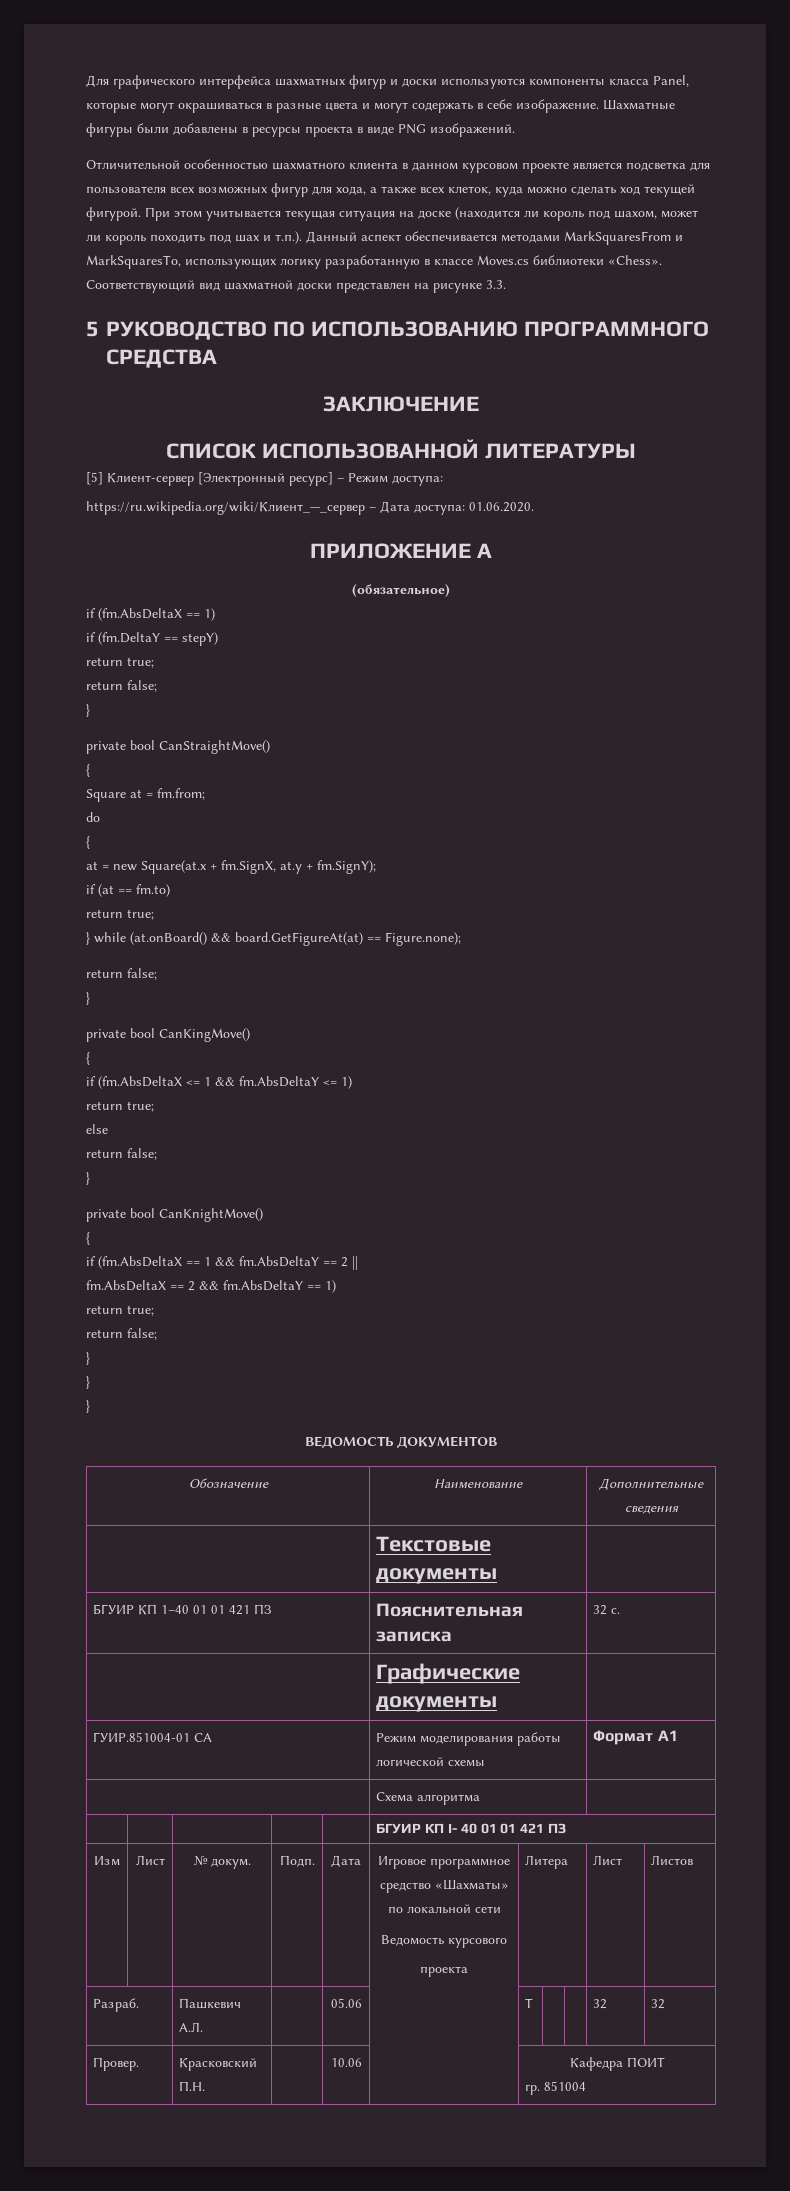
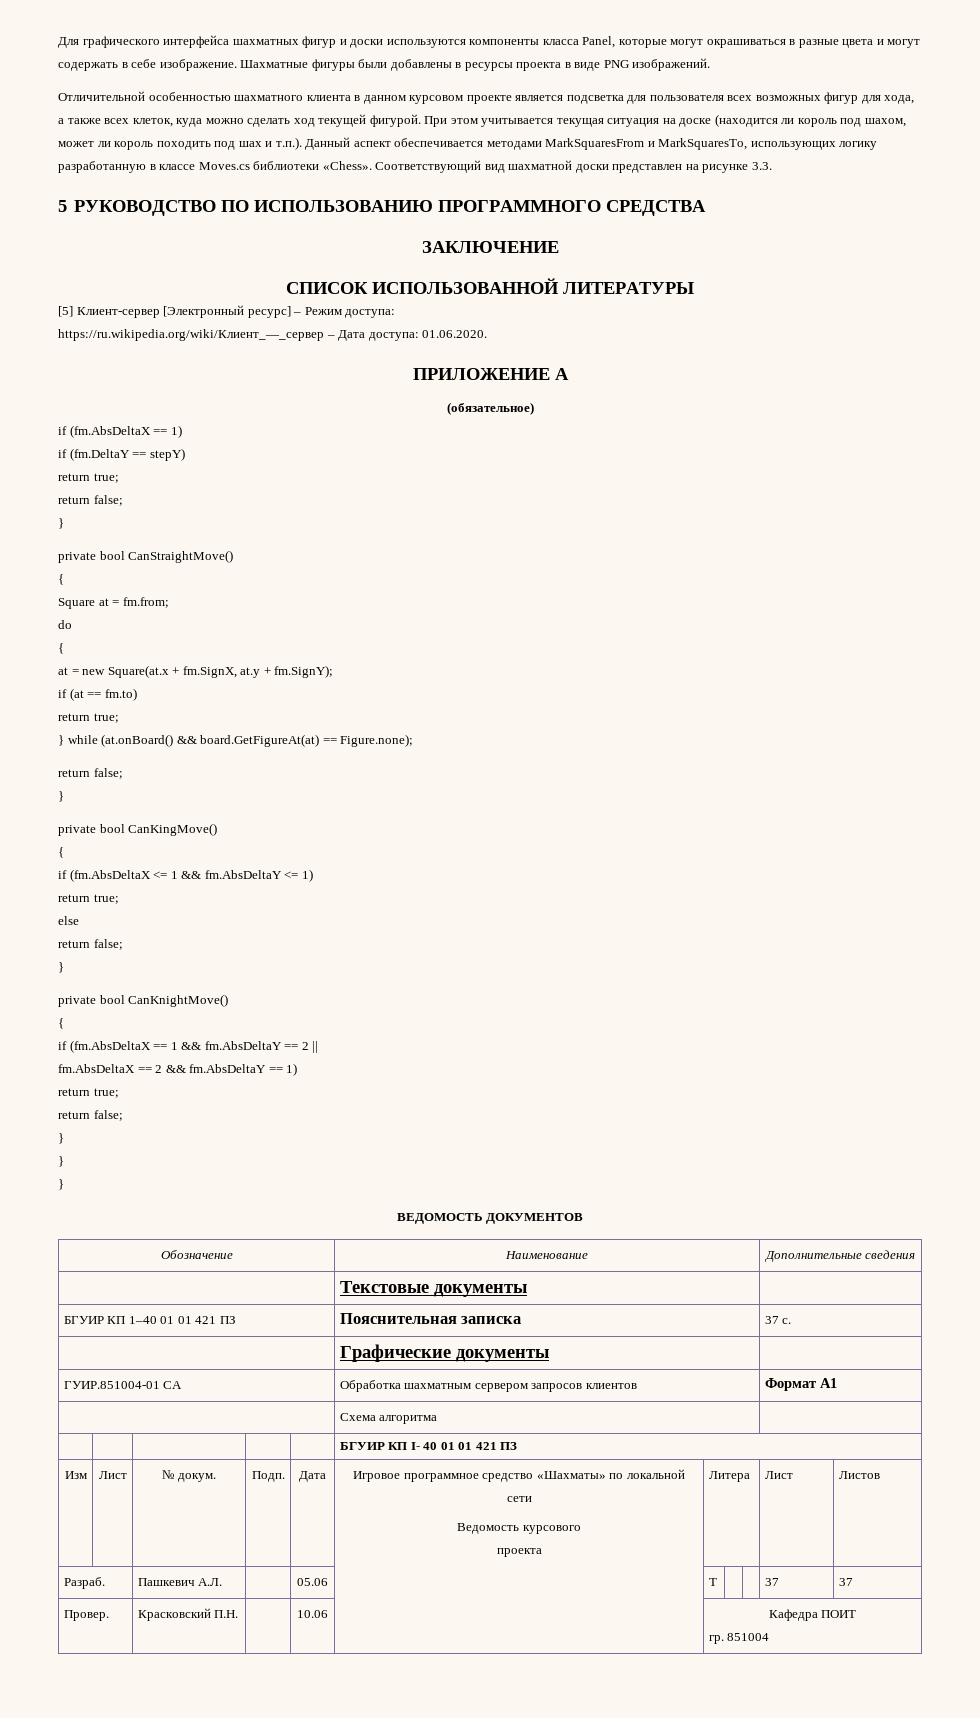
[593,1605,608,1615] 32 -> [764,1316,779,1324] 37
[376,1732,562,1746] [376,1757,486,1767] Режим моделирования работы логической схемы -> [339,1380,637,1392] Обработка шахматным сервером запросов клиентов
[593,1999,608,2009] [651,1999,666,2009] 32 | 32 -> [764,1578,779,1586] [838,1578,853,1586] 37 | 37

